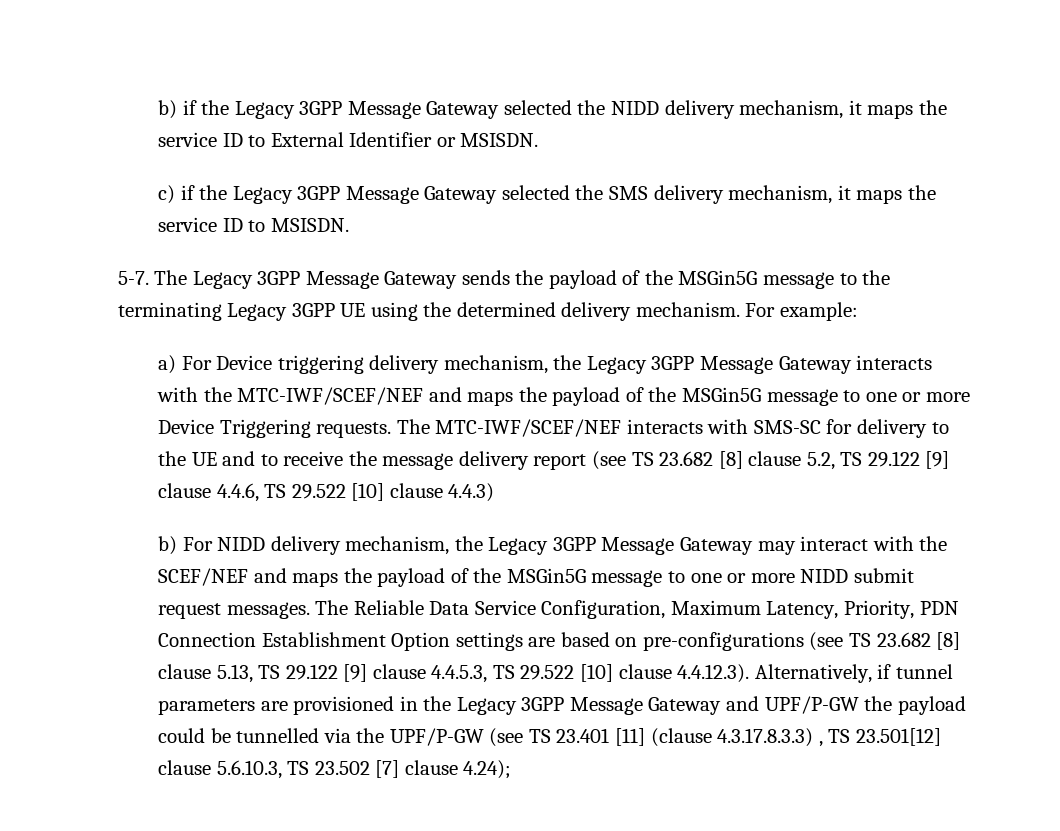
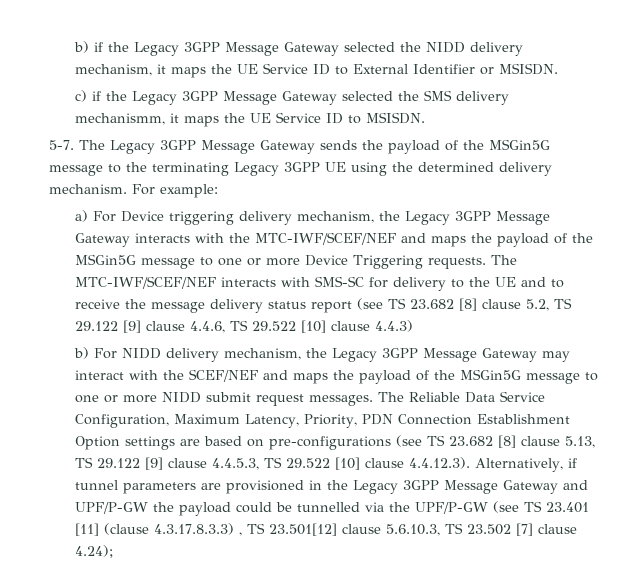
[158,132,218,147] service -> [237,63,309,74] UE Service
[728,185,936,204] [158,217,218,232] mechanism, it maps the service -> [75,112,322,127] mechanismm, it maps the UE Service
(529, 460) none -> [268,301,307,309] status

